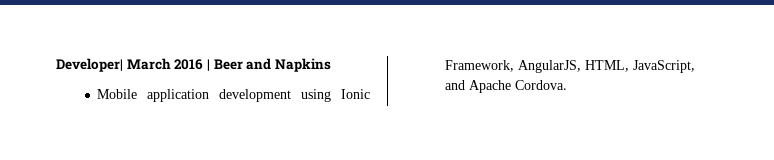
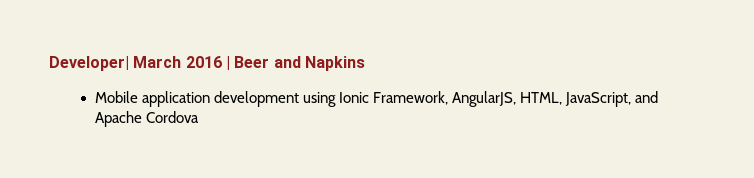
[515,80,568,90] Cordova. -> [145,111,199,123] Cordova

